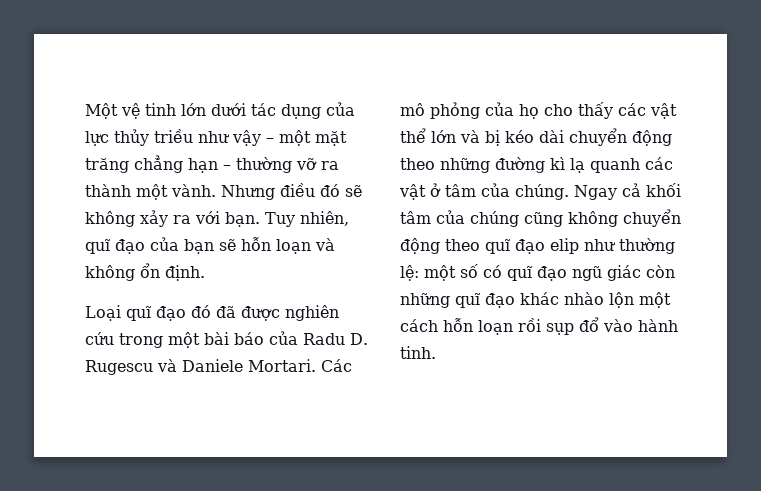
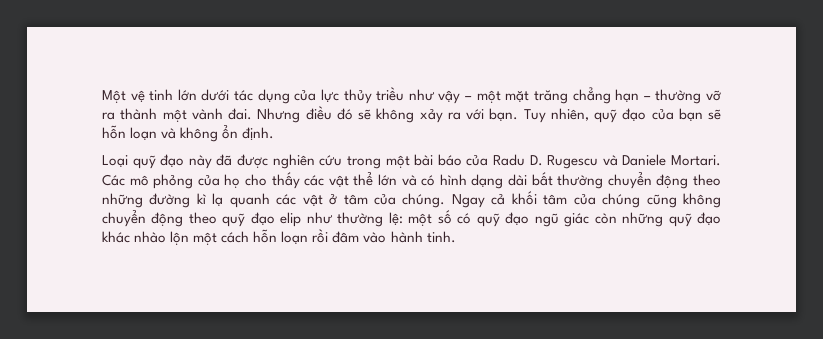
[171,184,216,197] vành. -> [191,108,252,120] vành đai.
[85,239,111,254] quĩ -> [594,109,617,123] quỹ
[126,305,211,321] quĩ đạo đó -> [132,154,212,169] quỹ đạo này
[485,130,564,146] bị kéo dài -> [421,172,604,189] có hình dạng dài bất thường
[485,239,511,254] quĩ -> [222,213,246,227] quỹ
[507,266,533,281] quĩ -> [476,213,500,227] quỹ
[455,293,481,308] quĩ -> [668,213,692,227] quỹ
[546,317,599,335] sụp đổ -> [332,231,360,243] đâm

